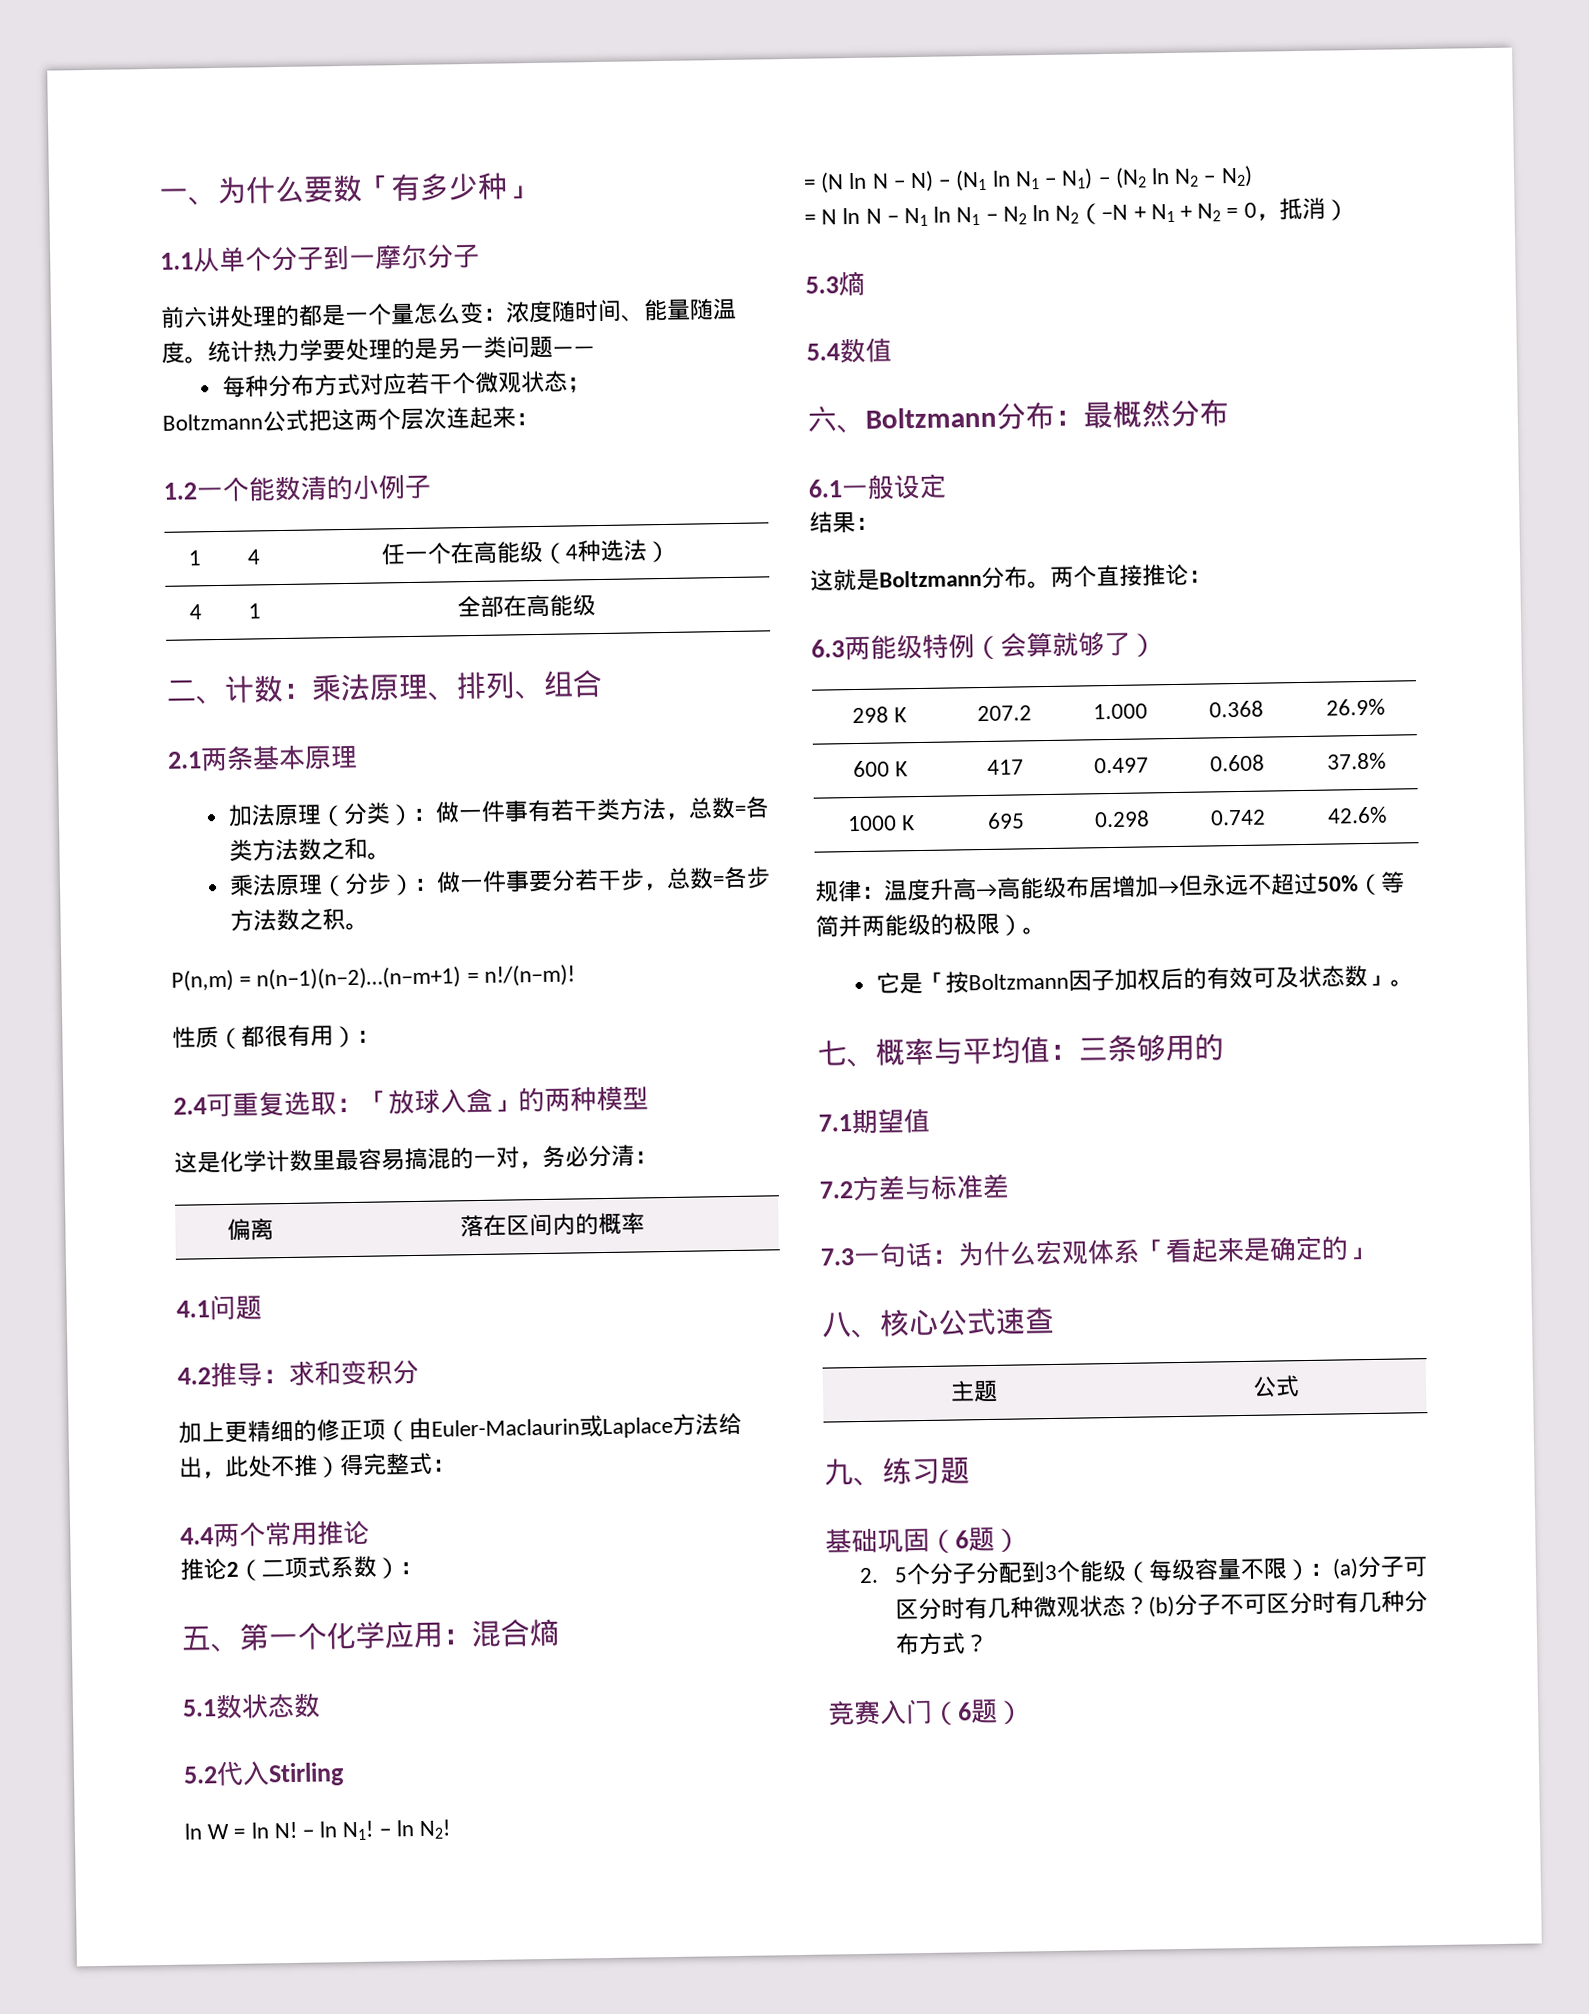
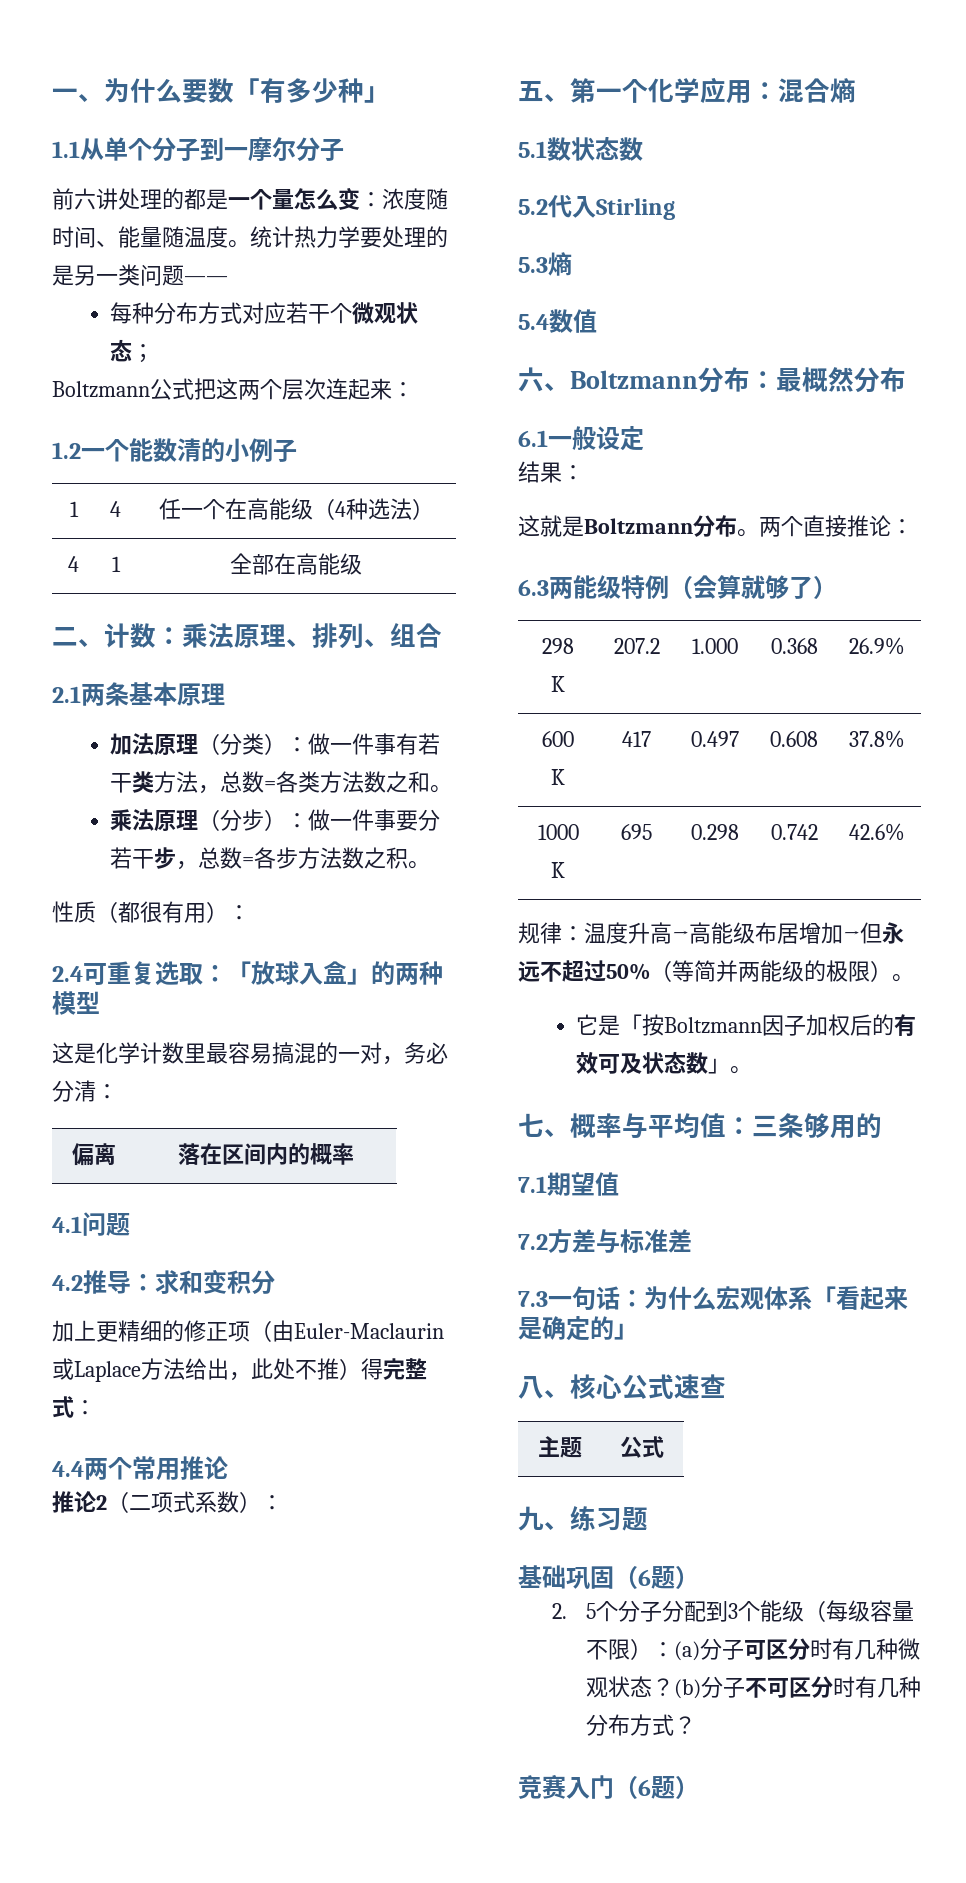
[171,964,575,992] // P(n,m) = n(n−1)(n−2)…(n−m+1) = n!/(n−m)! -> (431, 865) none
[184,1819,452,1841] [804,165,1253,194] [804,197,1349,227] // ln W = ln N! − ln N1! − ln N2! // = (N ln N − N) − (N1 ln N1 − N1) − (N2 ln N2 − N2) // = N ln N − N1 ln N1 − N2 ln N2（−N + N1 + N2 = 0，抵消） -> (675, 209) none

